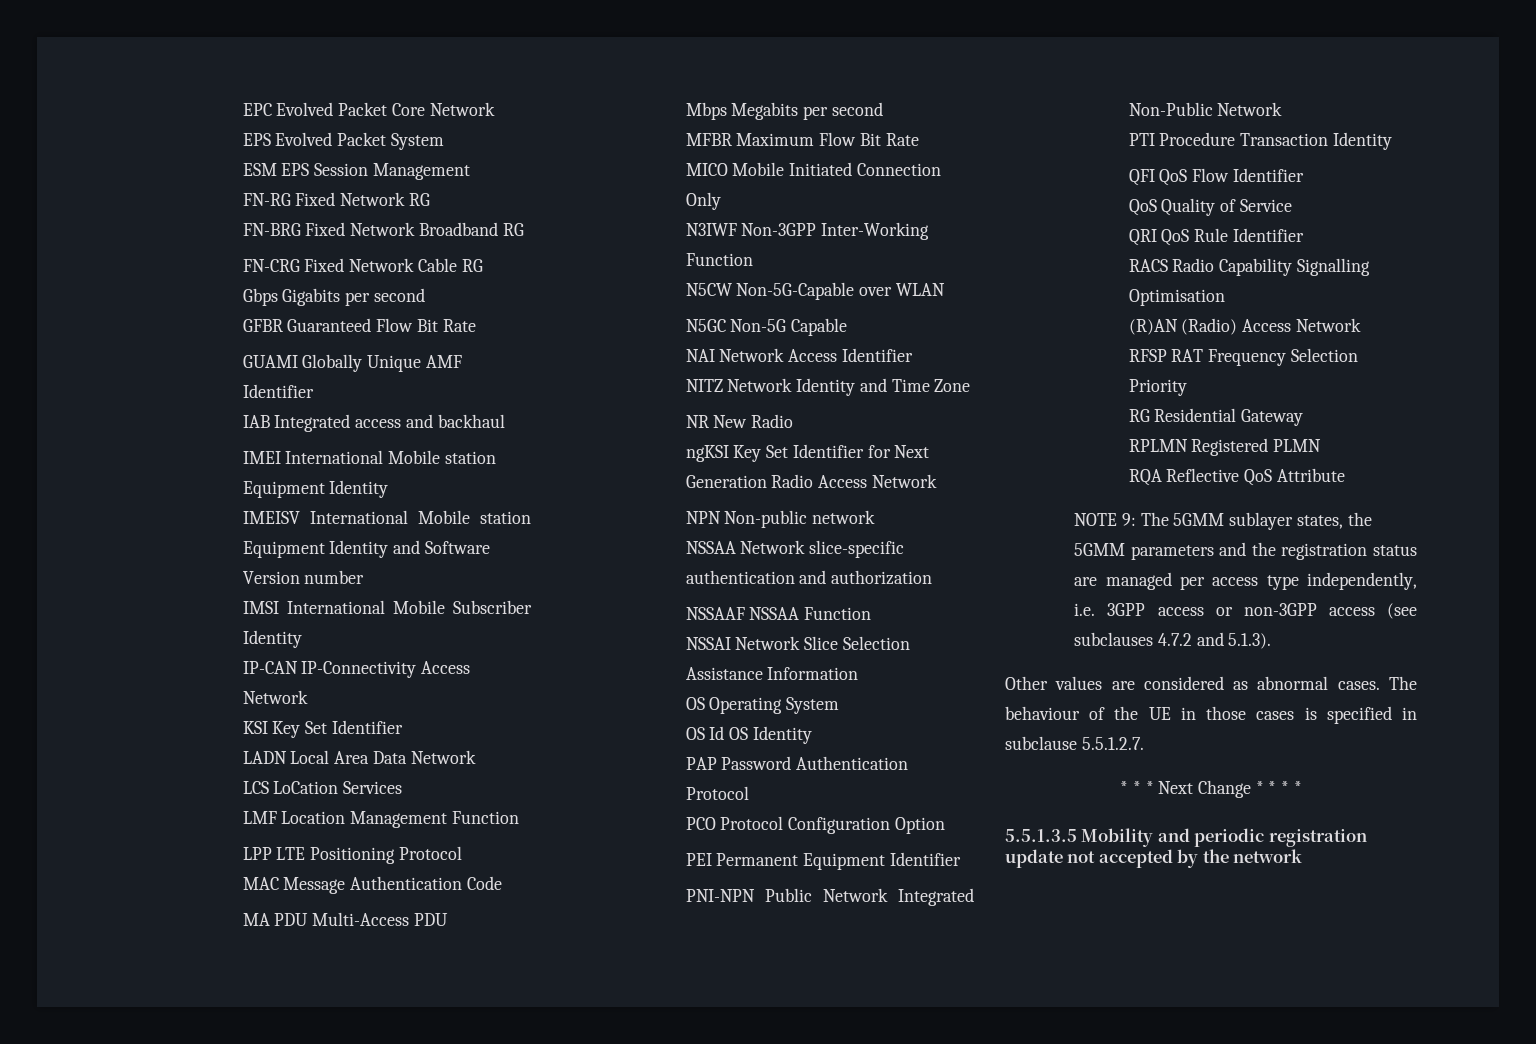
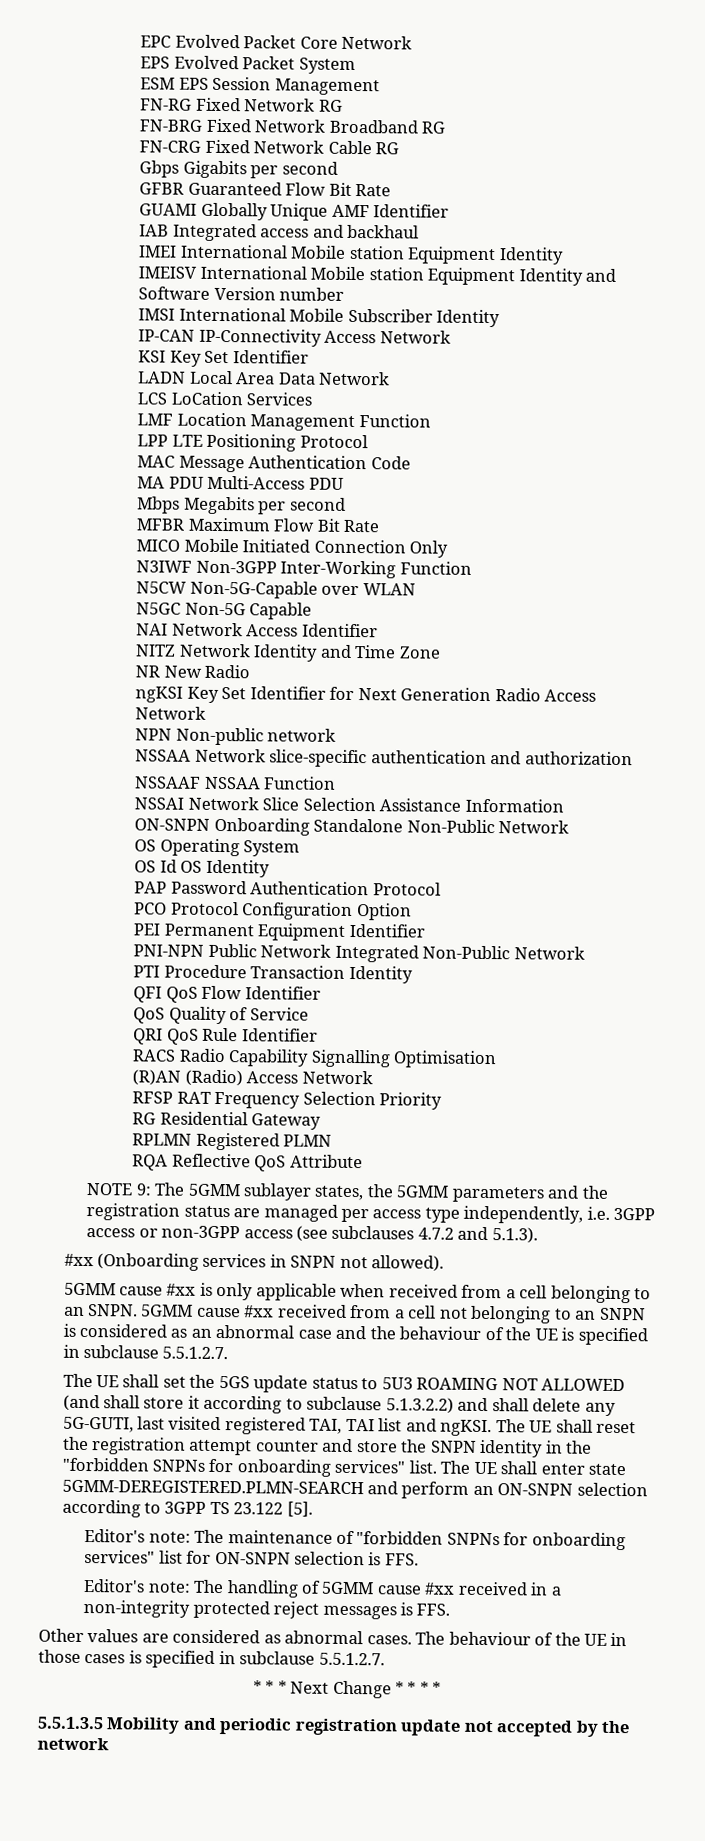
(859, 673) none -> [134,817,570,836] // ON-SNPN Onboarding Standalone Non-Public Network
(1272, 641) none -> [63,1253,445,1272] [63,1282,652,1304] [63,1304,646,1324] [62,1323,648,1346] [62,1344,229,1360] [62,1373,626,1393] [62,1394,616,1416] [62,1416,637,1437] [62,1436,593,1458] [61,1457,627,1477] [61,1479,648,1499] [61,1499,313,1518] [84,1529,626,1551] [84,1550,419,1566] [83,1579,562,1598] [83,1600,451,1620] // #xx (Onboarding services in SNPN not allowed). // 5GMM cause #xx is only applicable when received from a cell belonging to an SNPN. 5GMM cause #xx received from a cell not belonging to an SNPN is considered as an abnormal case and the behaviour of the UE is specified in subclause 5.5.1.2.7. // The UE shall set the 5GS update status to 5U3 ROAMING NOT ALLOWED (and shall store it according to subclause 5.1.3.2.2) and shall delete any 5G-GUTI, last visited registered TAI, TAI list and ngKSI. The UE shall reset the registration attempt counter and store the SNPN identity in the "forbidden SNPNs for onboarding services" list. The UE shall enter state 5GMM-DEREGISTERED.PLMN-SEARCH and perform an ON-SNPN selection according to 3GPP TS 23.122 [5]. // Editor's note: The maintenance of "forbidden SNPNs for onboarding services" list for ON-SNPN selection is FFS. // Editor's note: The handling of 5GMM cause #xx received in a non-integrity protected reject messages is FFS.

